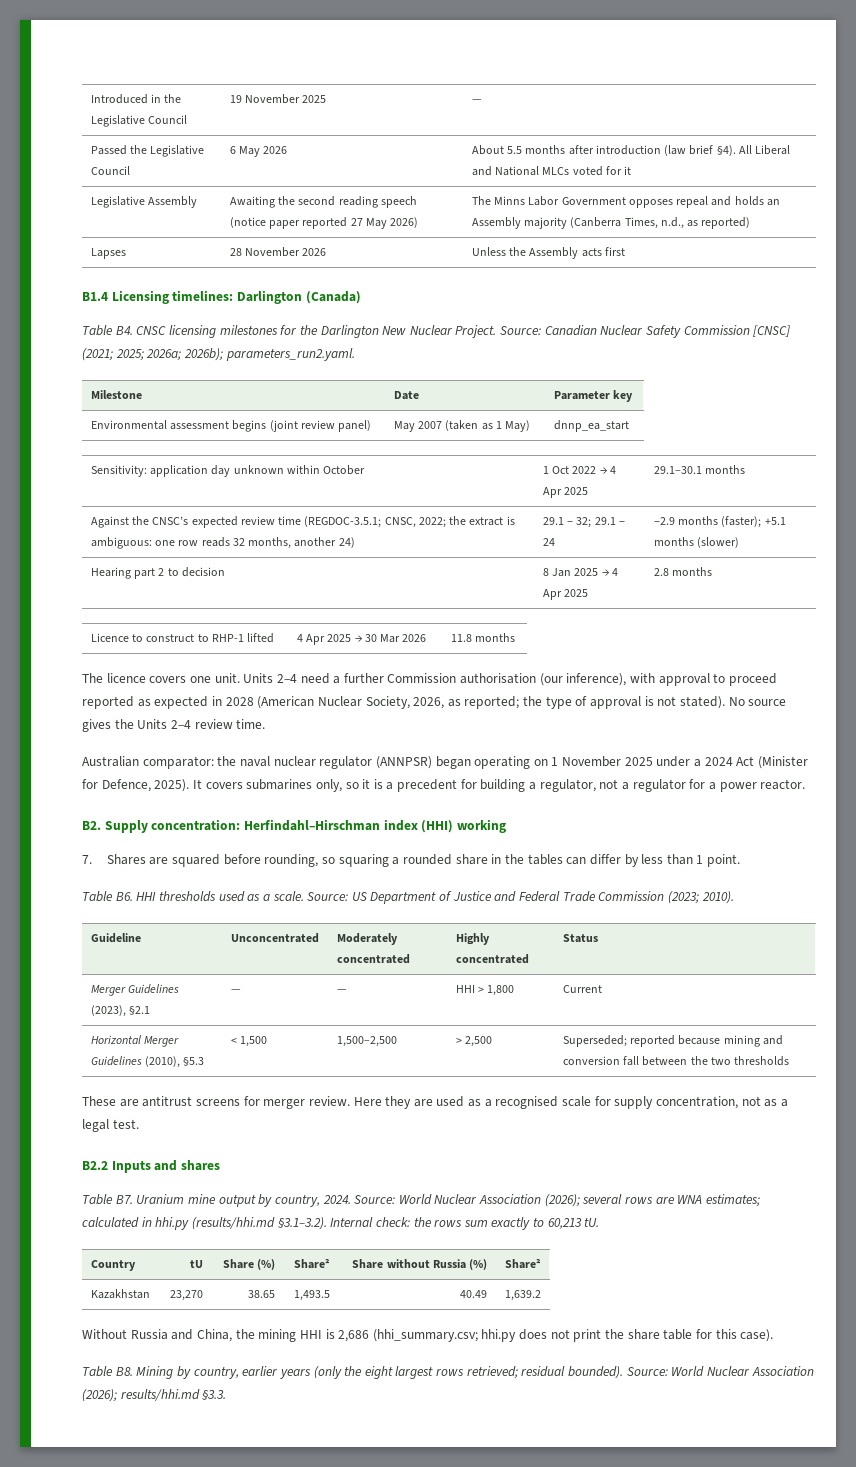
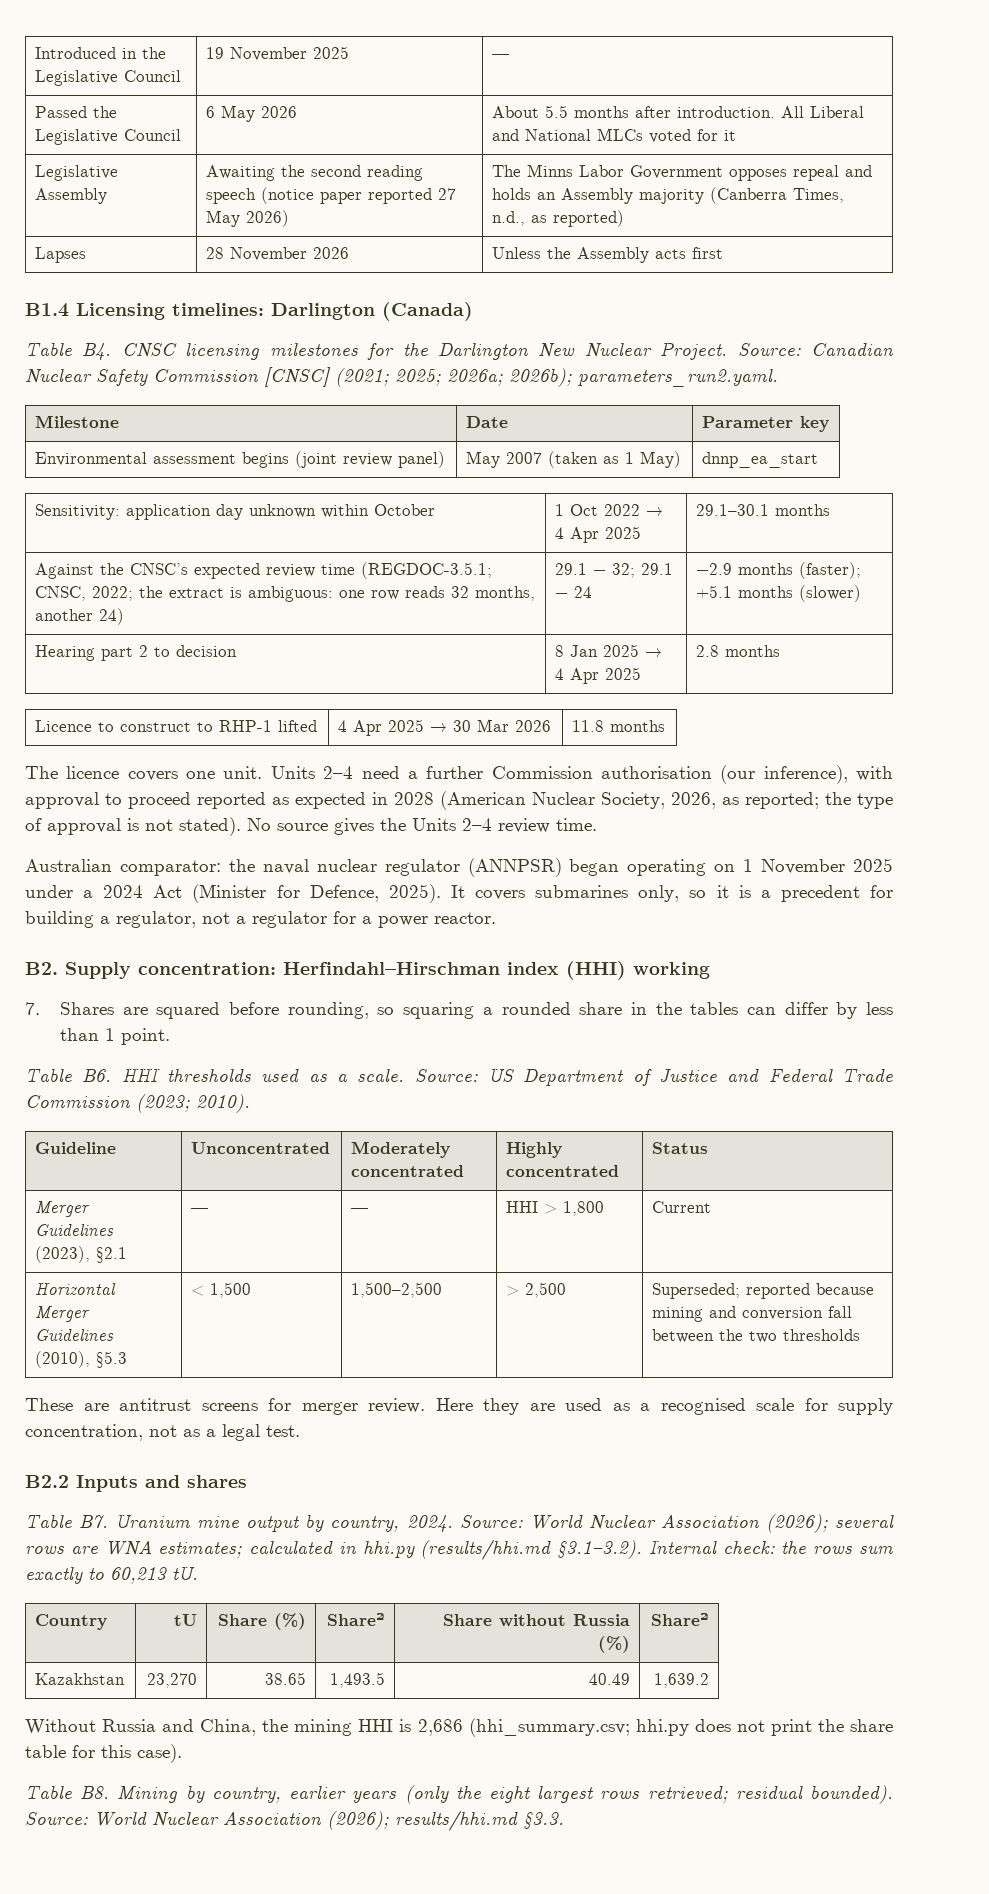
[595,145,736,156] introduction (law brief §4). -> [677,106,776,118] introduction.

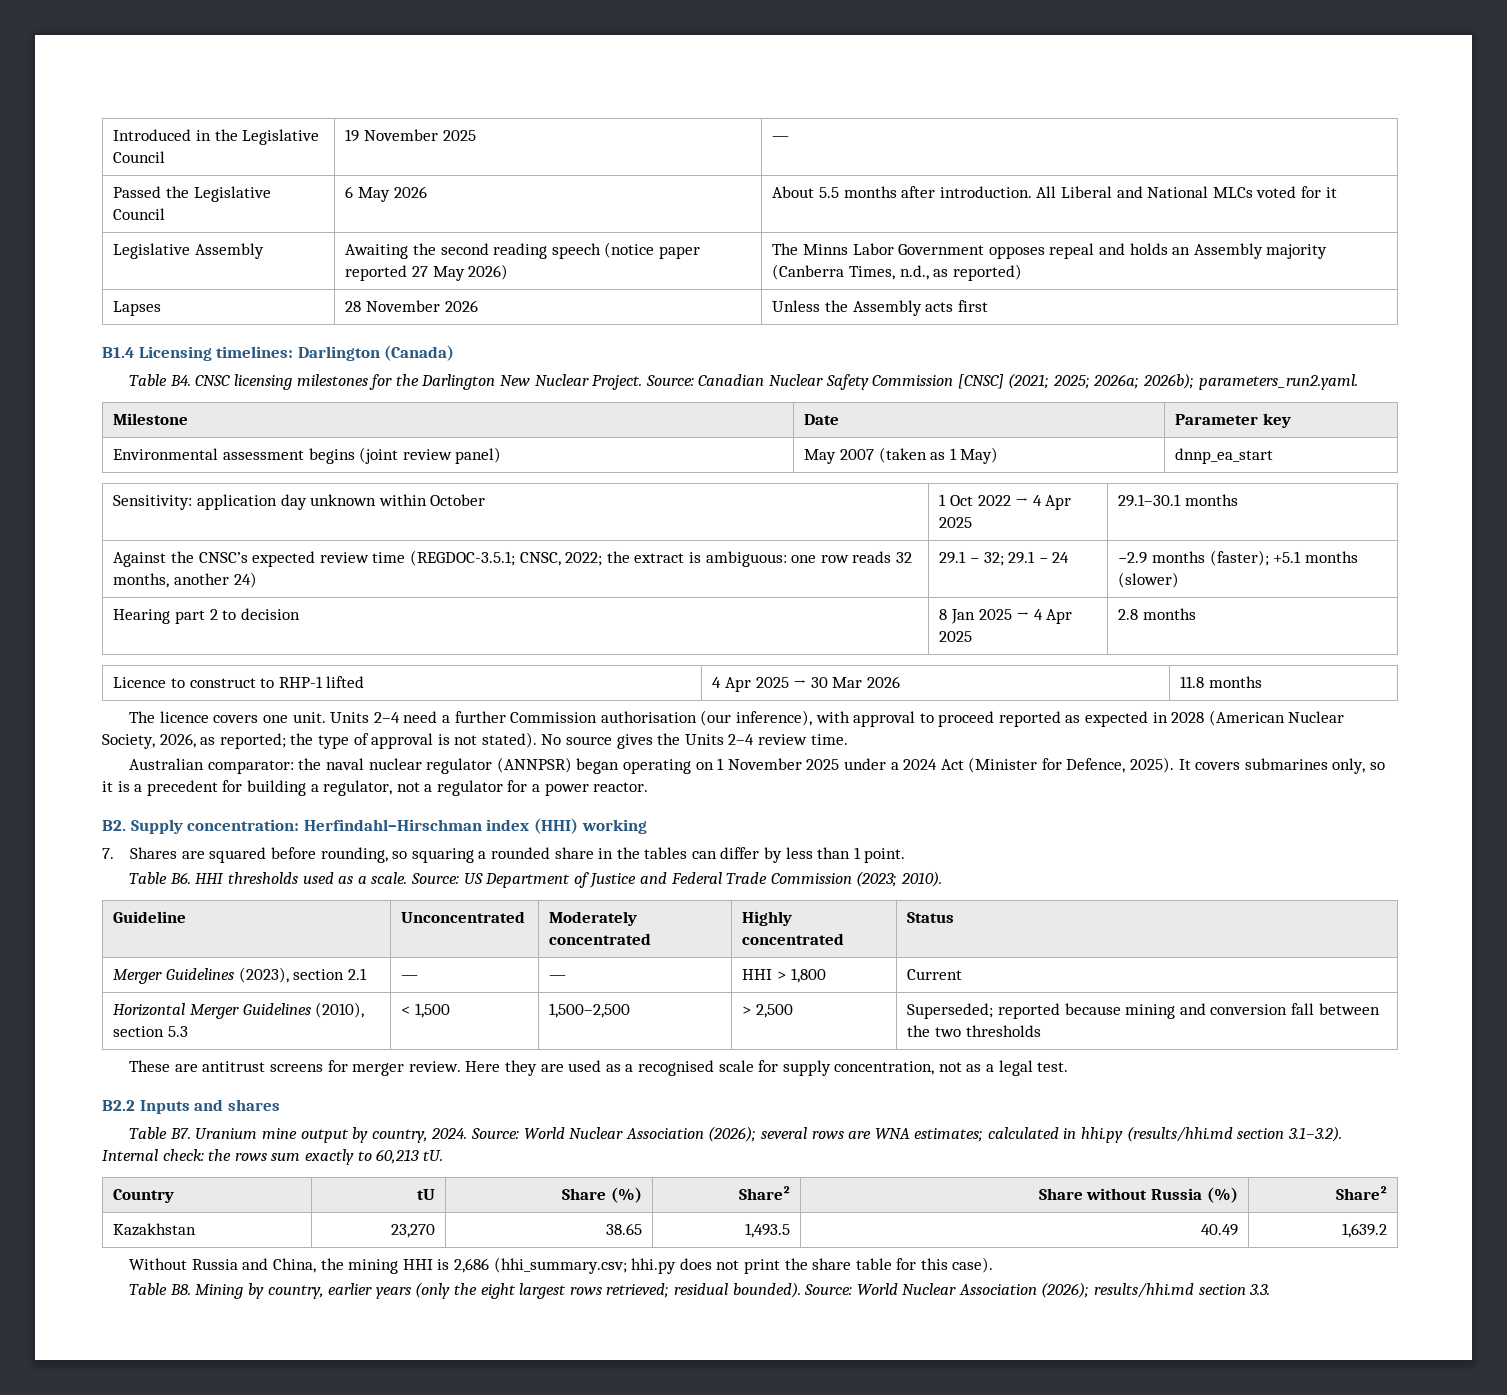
[96,1247,128,1263] §2.1 -> [293,968,367,980] section 2.1
[96,1351,128,1368] §5.3 -> [113,1026,189,1037] section 5.3
[557,1540,643,1559] §3.1–3.2). -> [1237,1126,1342,1142] section 3.1–3.2).
[523,1812,564,1829] §3.3. -> [1198,1284,1271,1295] section 3.3.

